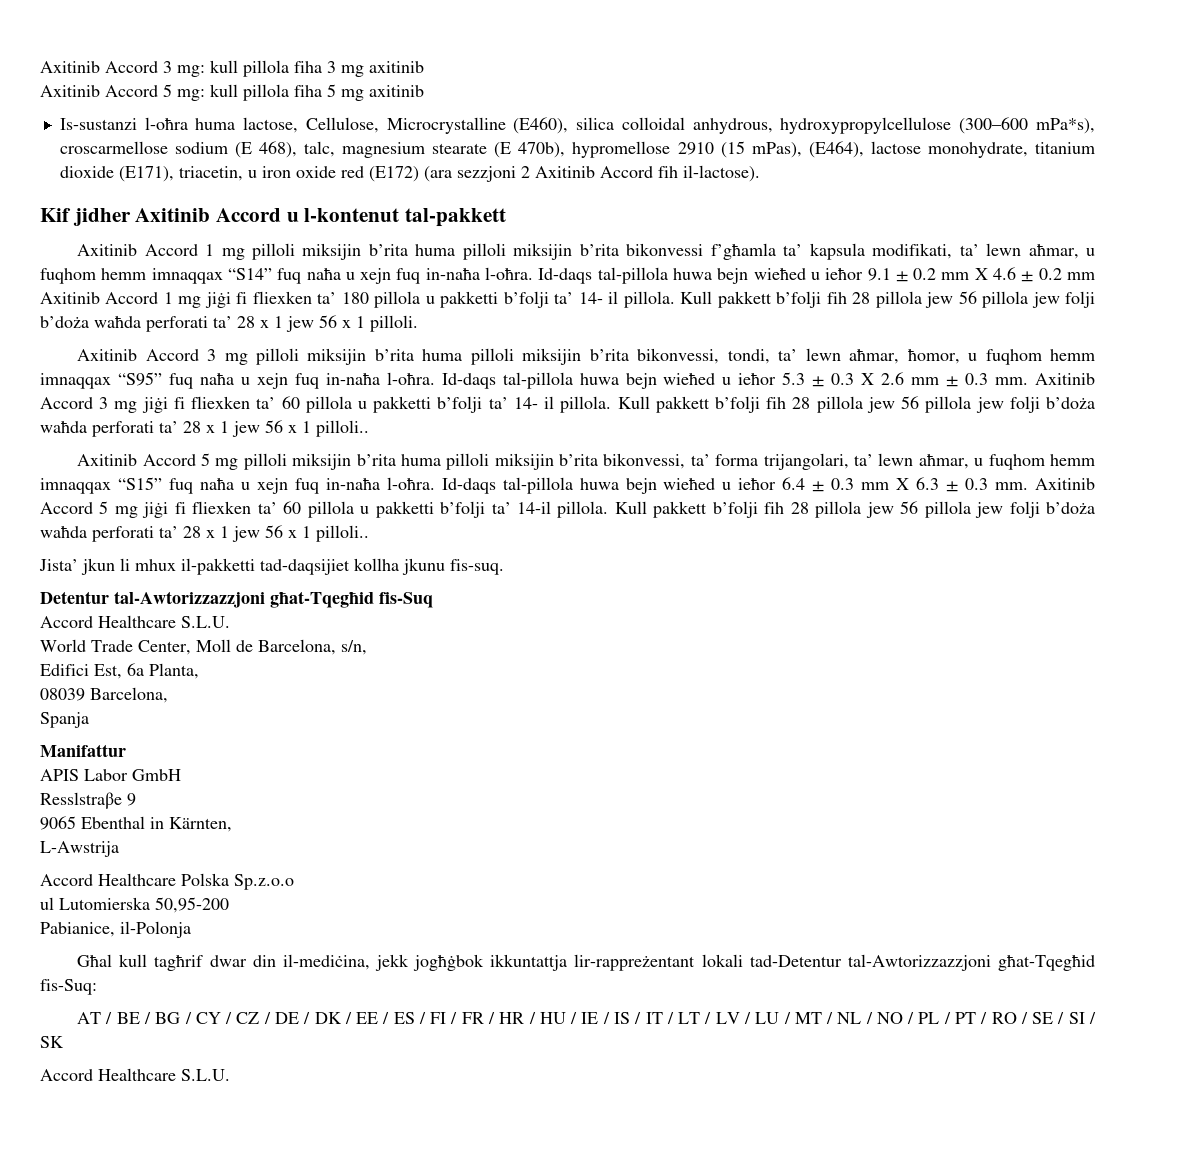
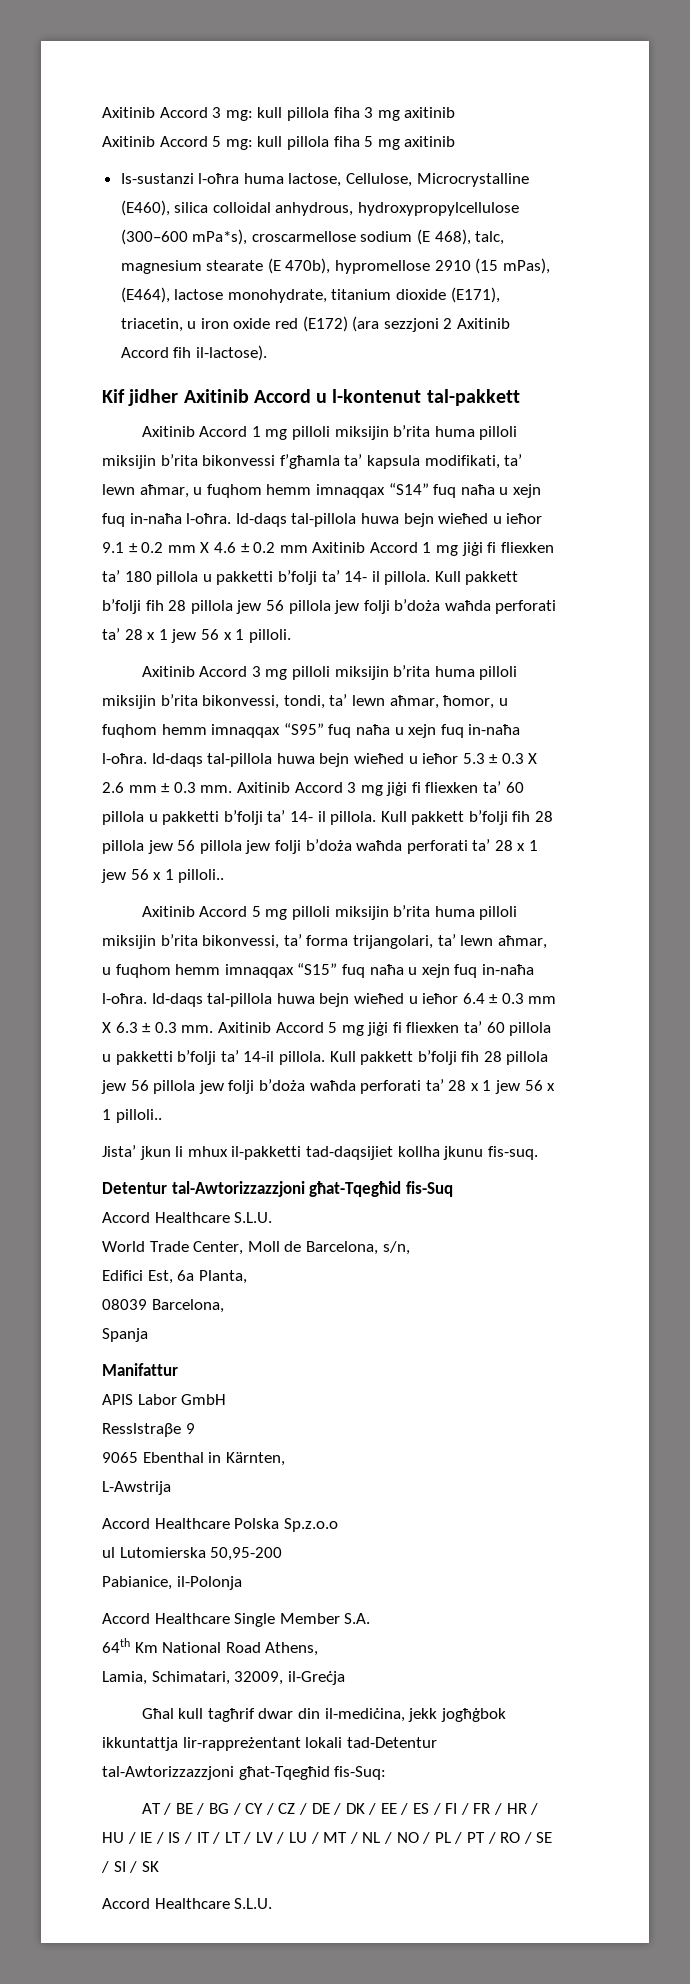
(191, 929) none -> [102,1613,371,1627] [102,1638,319,1656] [102,1671,345,1685] // Accord Healthcare Single Member S.A. // 64th Km National Road Athens, // Lamia, Schimatari, 32009, il-Greċja

